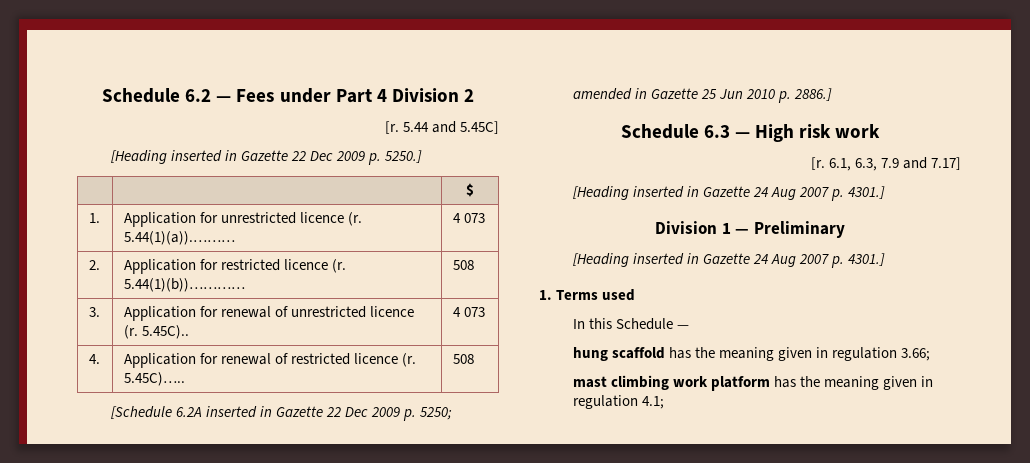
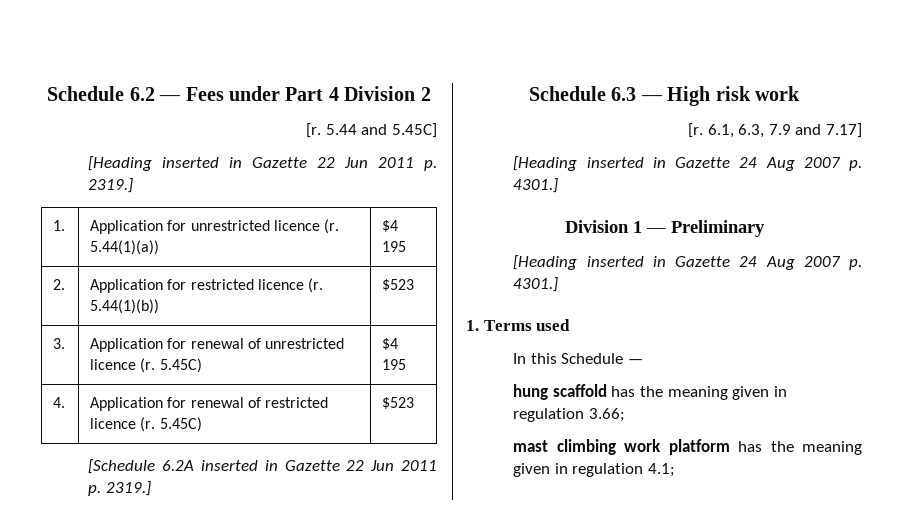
[310,150,423,165] [466,183,474,197] Dec 2009 p. 5250.] // | | $ -> [344,157,437,171] [88,178,134,193] Jun 2011 p. 2319.]
[123,231,235,245] [452,213,485,223] 5.44(1)(a)).……… | 4 073 -> [90,240,160,255] [382,220,399,232] [382,241,407,252] 5.44(1)(a)) | $4 195
[123,278,245,292] [452,260,474,270] 5.44(1)(b))………… | 508 -> [90,299,160,314] [382,279,415,291] 5.44(1)(b)) | $523
[141,325,189,339] [452,307,485,317] 5.45C).. | 4 073 -> [159,358,202,373] [382,338,399,350] [382,359,407,370] 5.45C) | $4 195
[123,372,185,386] [452,354,474,364] 5.45C)….. | 508 -> [159,417,202,432] [382,397,415,409] 5.45C) | $523
[345,407,453,421] [572,88,833,103] Dec 2009 p. 5250; amended in Gazette 25 Jun 2010 p. 2886.] -> [370,460,437,471] [88,481,151,496] Jun 2011 p. 2319.]

